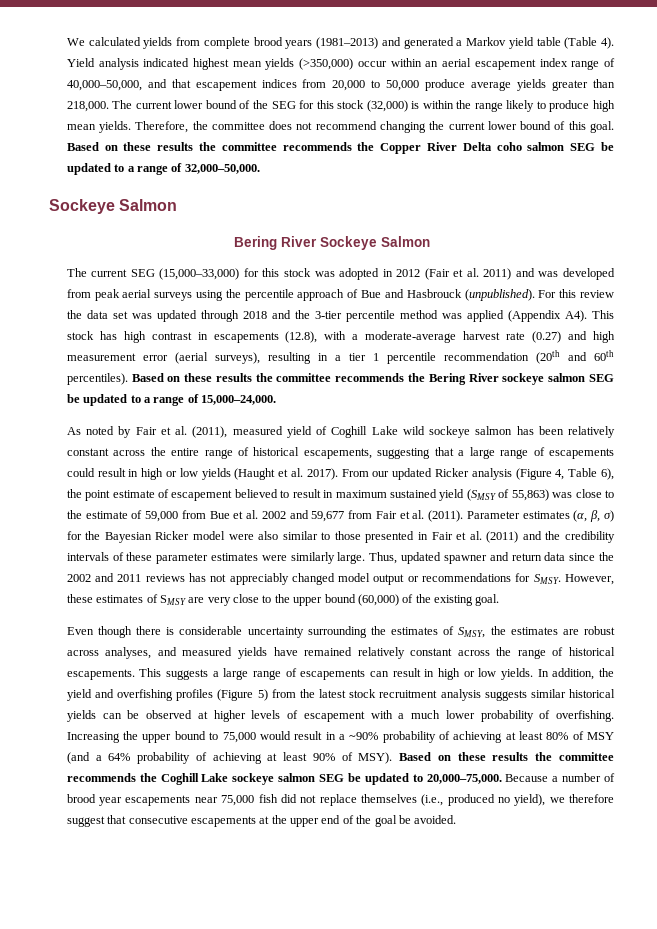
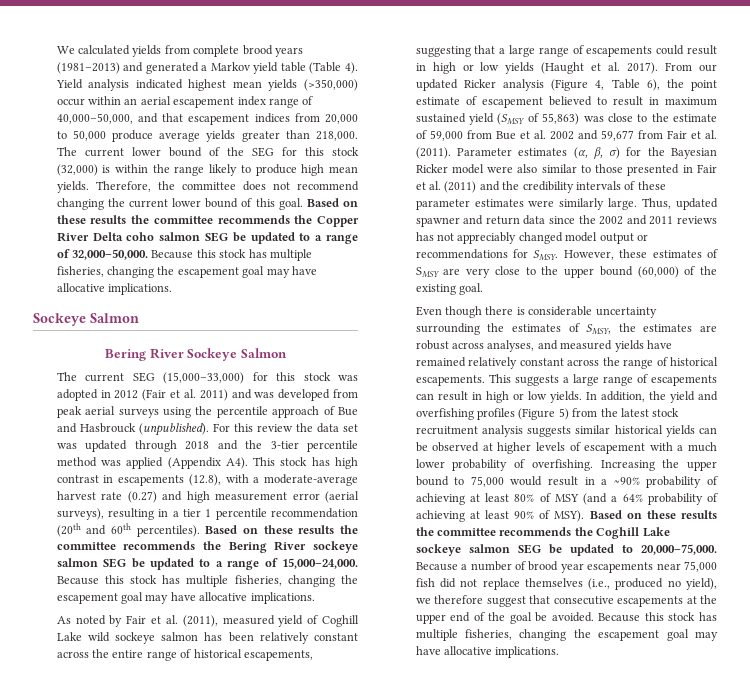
(260, 169) none -> [151,249,312,261] [56,266,317,278] [56,283,173,295] Because this stock has multiple fisheries, changing the escapement goal may have allocative implications.
(277, 400) none -> [56,575,359,587] [56,592,315,604] Because this stock has multiple fisheries, changing the escapement goal may have allocative implications.
(457, 819) none -> [598,612,717,622] [415,629,718,641] [415,646,560,658] Because this stock has multiple fisheries, changing the escapement goal may have allocative implications.

